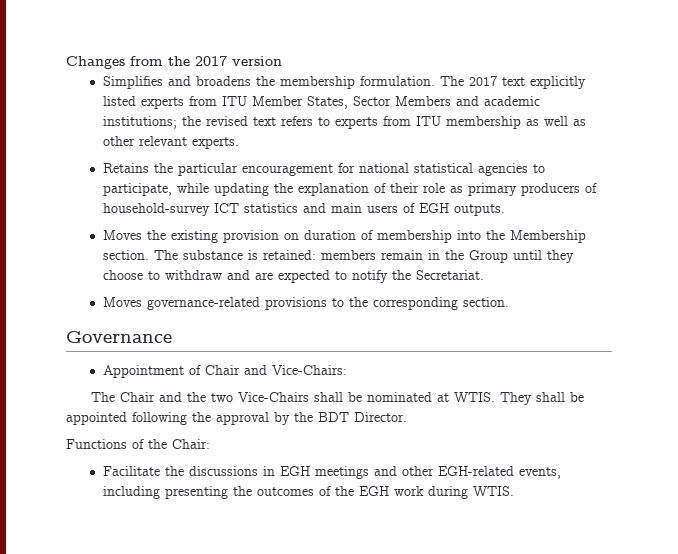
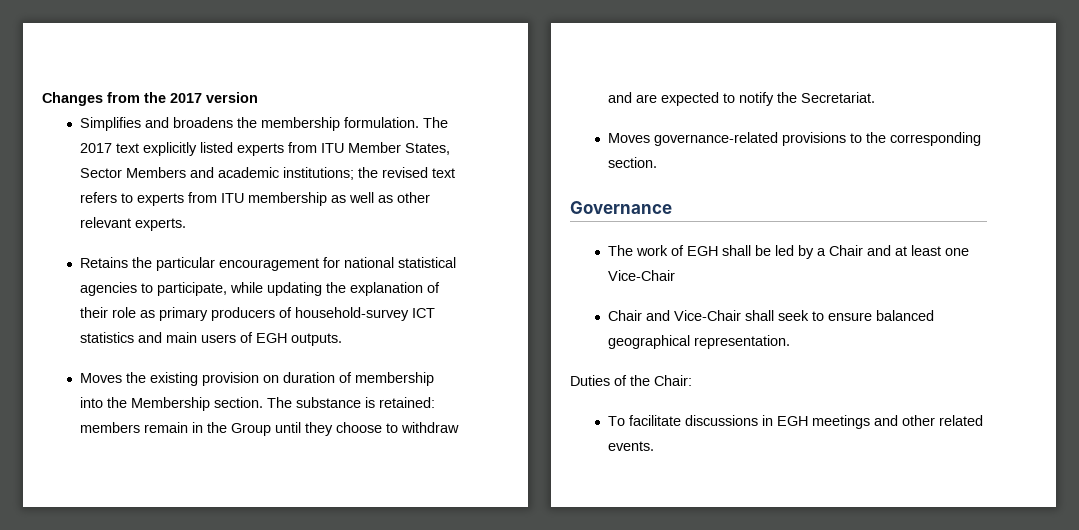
[102,365,347,378] [90,392,584,405] [66,412,407,425] [66,439,127,449] Appointment of Chair and Vice-Chairs: // The Chair and the two Vice-Chairs shall be nominated at WTIS. They shall be appointed following the approval by the BDT Director. // Functions -> [608,245,970,259] [608,270,676,281] [608,310,935,321] [608,335,791,349] [570,375,610,386] The work of EGH shall be led by a Chair and at least one Vice-Chair // Chair and Vice-Chair shall seek to ensure balanced geographical representation. // Duties
[102,466,184,476] Facilitate the -> [608,415,682,426] To facilitate
[437,466,561,479] [102,486,514,499] EGH-related events, including presenting the outcomes of the EGH work during WTIS. -> [939,415,984,426] [608,441,655,451] related events.

